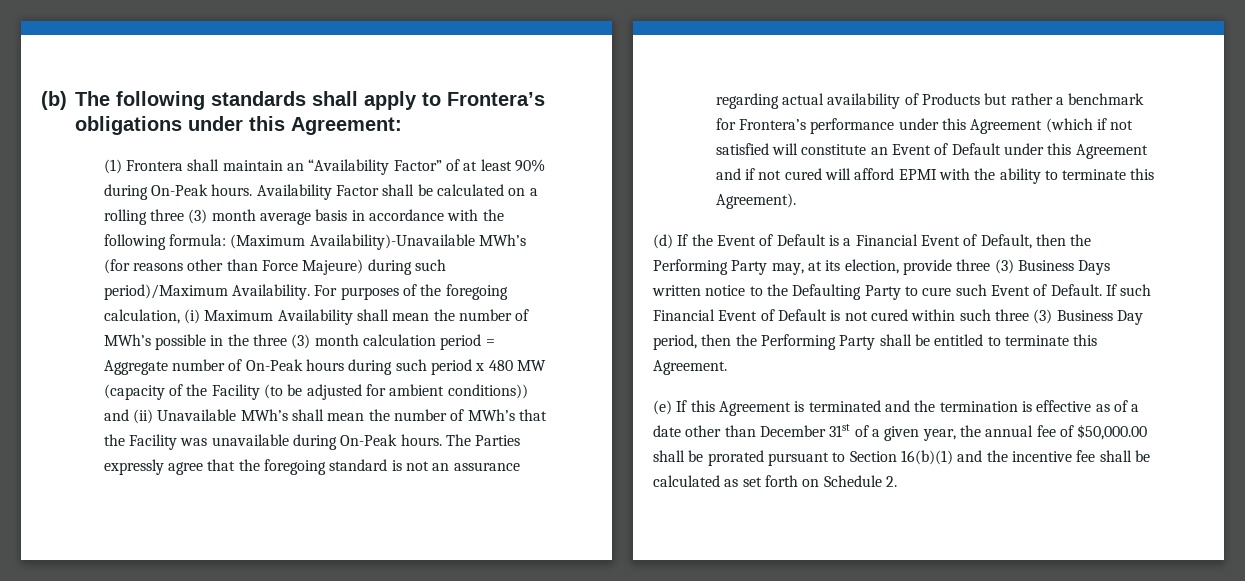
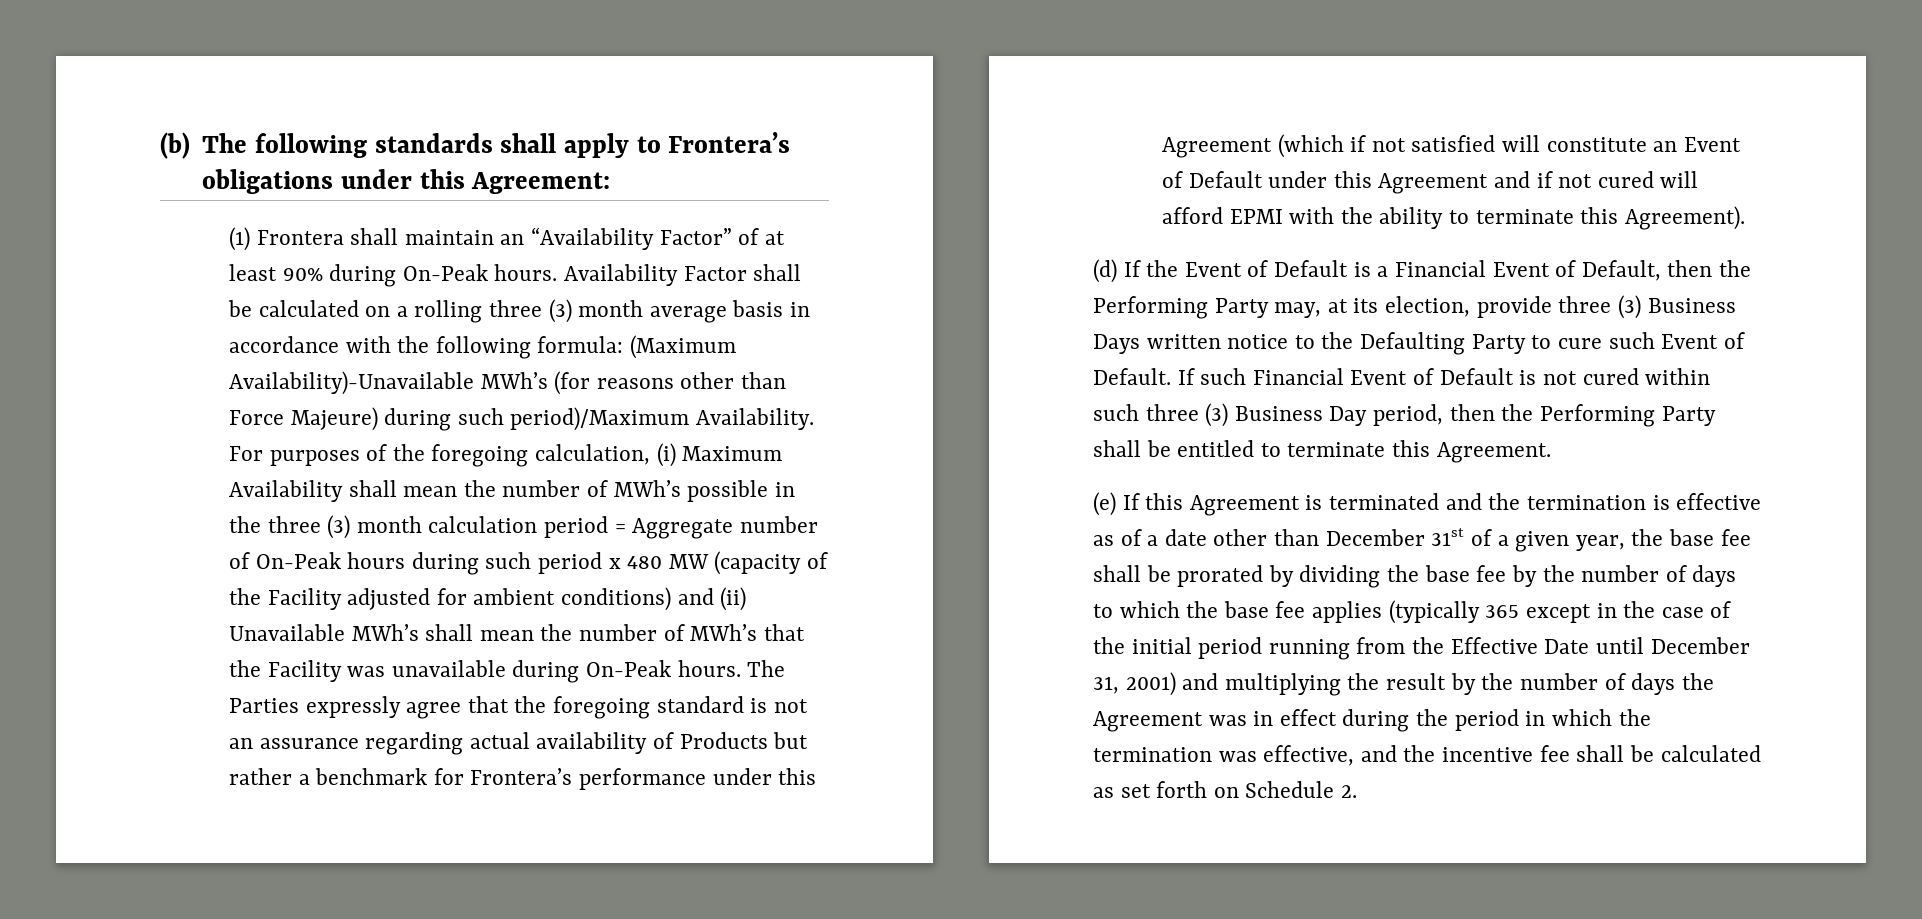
[263,384,303,399] (to be -> (342, 599) none
[447,384,528,399] conditions)) -> [560,587,671,611] conditions)
[985,424,1148,440] [653,450,953,466] annual fee of $50,000.00 shall be prorated pursuant to Section 16(b)(1) -> [1668,529,1751,546] [1093,565,1737,588] [1093,600,1732,624] [1093,637,1750,660] [1093,672,1714,696] [1093,709,1651,732] [1093,745,1355,766] base fee shall be prorated by dividing the base fee by the number of days to which the base fee applies (typically 365 except in the case of the initial period running from the Effective Date until December 31, 2001) and multiplying the result by the number of days the Agreement was in effect during the period in which the termination was effective,

